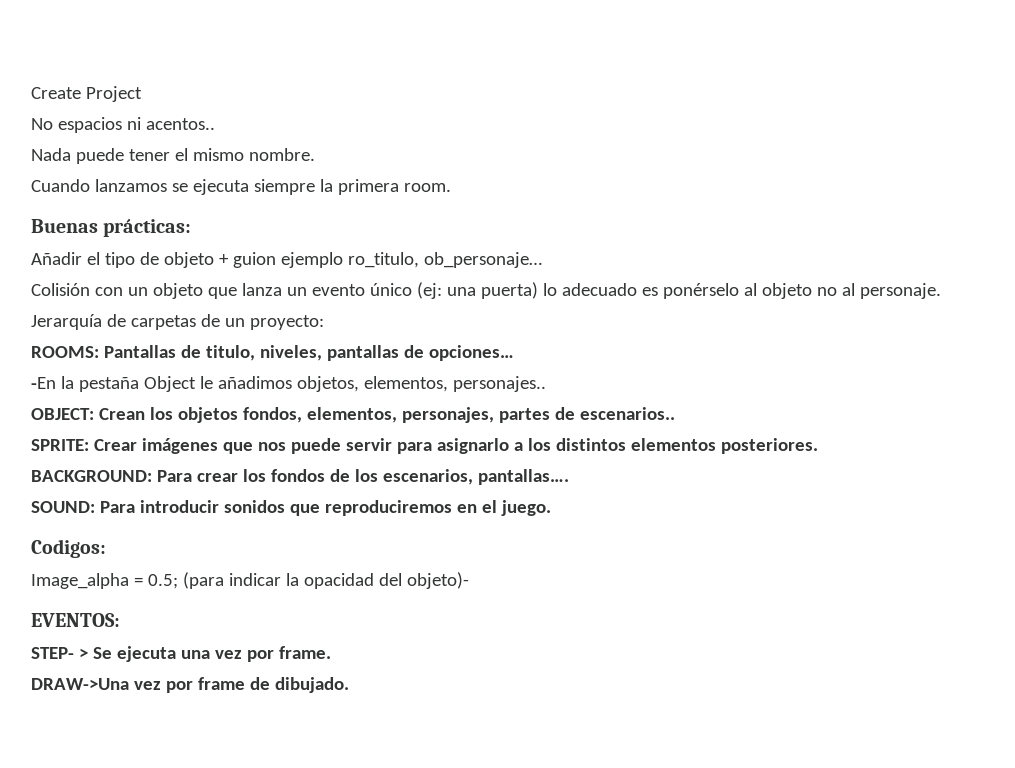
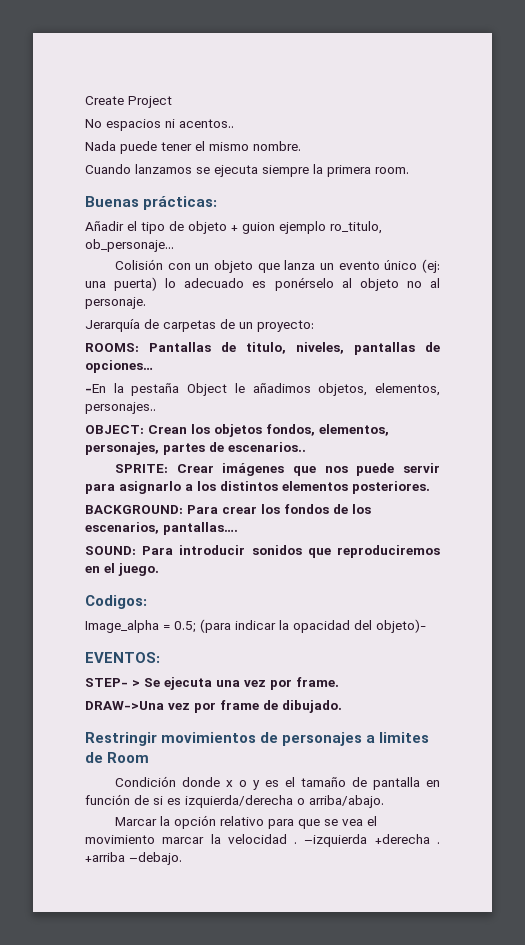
(349, 685) none -> [85,732,430,746] [85,752,150,763] [115,776,440,790] [85,794,384,808] [115,815,378,829] [85,834,440,847] [85,852,182,865] // Restringir movimientos de personajes a limites de Room // Condición donde x o y es el tamaño de pantalla en función de si es izquierda/derecha o arriba/abajo. // Marcar la opción relativo para que se vea el movimiento marcar la velocidad . –izquierda +derecha . +arriba –debajo.

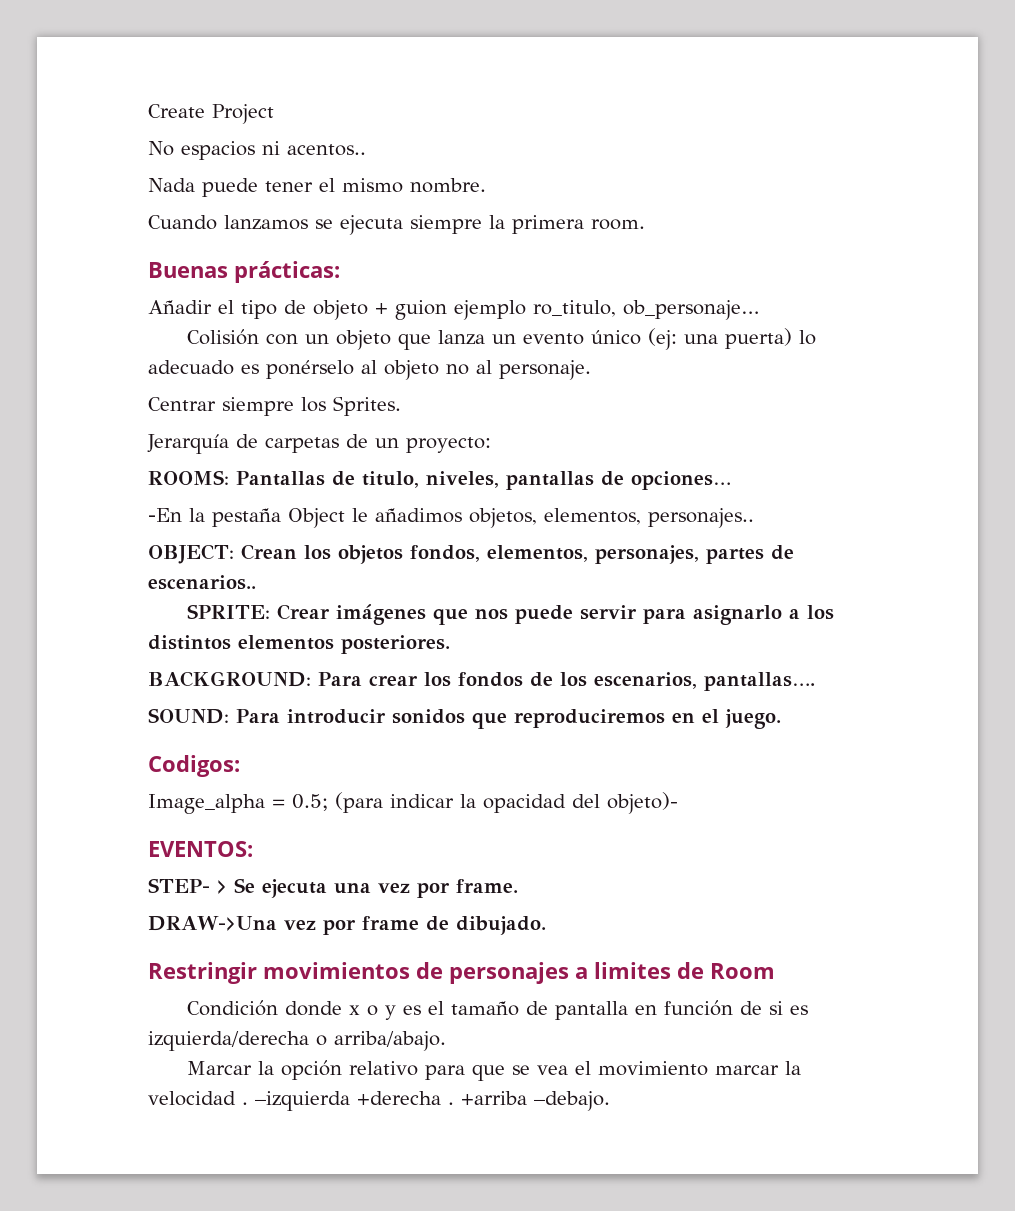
(146, 303) none -> [148,396,401,416] // Centrar siempre los Sprites.

